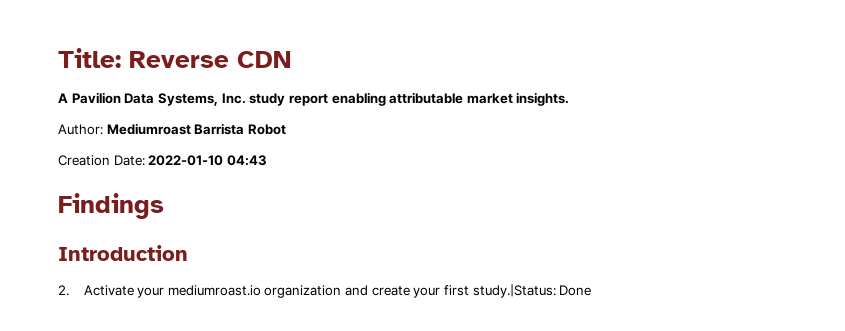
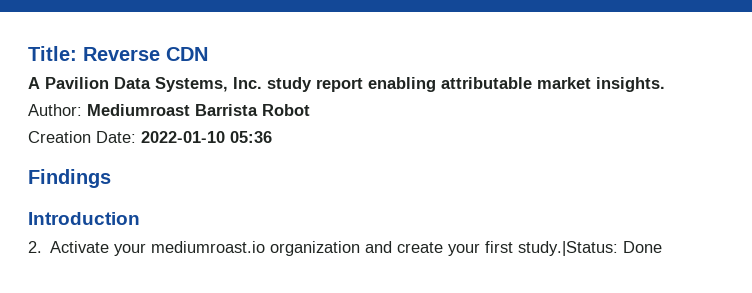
[226,155,267,166] 04:43 -> [230,131,272,143] 05:36

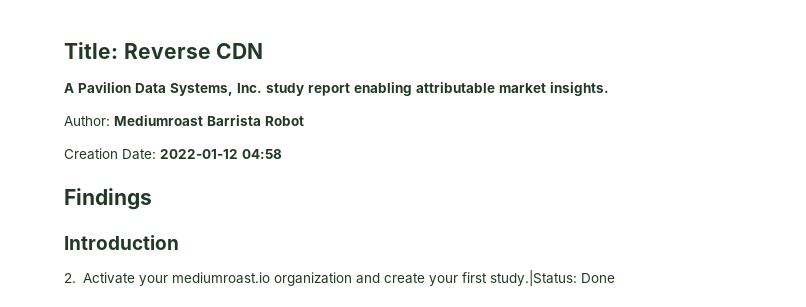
[141,131,272,143] 2022-01-10 05:36 -> [160,149,282,159] 2022-01-12 04:58

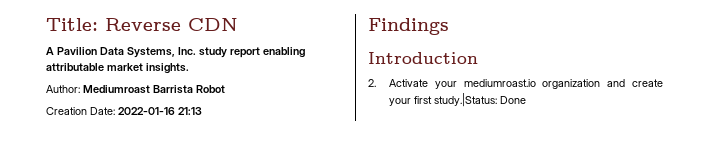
[160,149,282,159] 2022-01-12 04:58 -> [118,107,202,115] 2022-01-16 21:13

